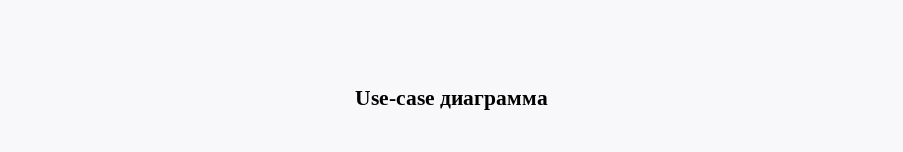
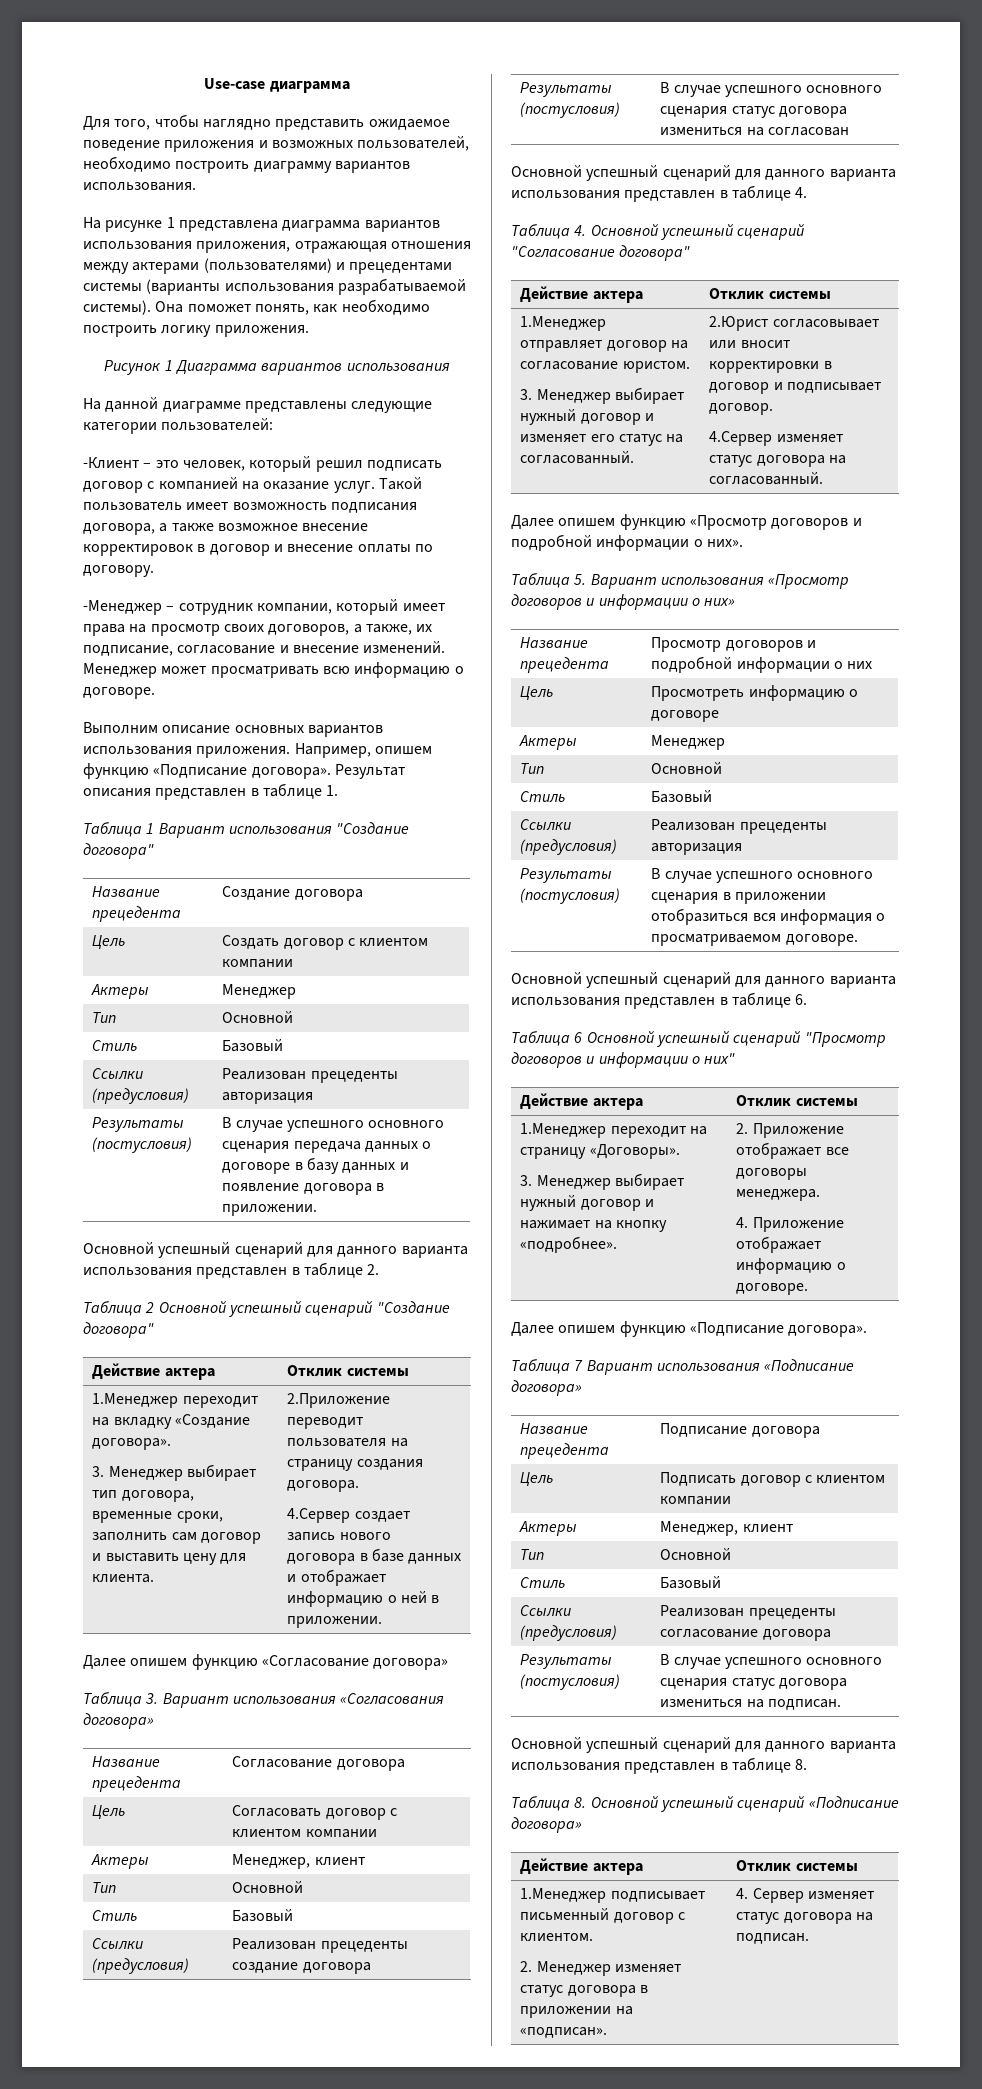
(549, 102) none -> [83,114,450,131] [83,136,470,152] [83,156,410,173] [83,182,196,191] [83,217,440,232] [83,241,471,253] [83,258,453,274] [83,278,466,295] [83,299,430,315] [83,325,309,337] [104,360,450,375] [83,397,433,413] [83,418,274,434] [83,456,442,472] [83,477,422,493] [83,502,417,513] [83,523,369,535] [83,544,433,556] [83,565,154,577] [83,599,445,615] [83,624,433,636] [83,641,446,656] [83,662,464,678] [83,687,155,699] [83,722,383,737] [83,743,432,758] [83,763,405,779] [83,783,339,800] [83,822,410,838] [83,843,154,859] [92,886,161,897] [92,906,182,922] [222,886,363,901] [92,935,126,950] [222,935,429,950] [222,959,294,968] [91,984,150,999] [222,984,297,999] [92,1012,117,1023] [222,1011,294,1023] [92,1040,138,1052] [222,1039,284,1052] [92,1068,144,1080] [92,1088,190,1104] [222,1068,398,1083] [222,1092,314,1104] [92,1117,185,1132] [92,1137,193,1153] [222,1117,445,1132] [222,1141,432,1153] [222,1157,409,1174] [222,1183,384,1195] [222,1204,318,1216] [83,1242,468,1258] [83,1262,380,1279] [83,1301,450,1317] [83,1322,154,1338] [92,1363,215,1380] [287,1365,409,1377] [92,1393,258,1408] [92,1414,250,1429] [92,1438,172,1450] [92,1464,256,1481] [92,1490,194,1502] [92,1511,223,1523] [92,1532,261,1544] [92,1553,247,1565] [92,1574,155,1583] [287,1393,391,1408] [287,1417,364,1429] [287,1438,408,1447] [287,1459,423,1471] [287,1480,360,1492] [287,1508,410,1523] [287,1532,391,1541] [287,1548,462,1565] [287,1569,386,1586] [287,1591,440,1607] [287,1616,383,1628] [83,1654,449,1670] [83,1692,445,1708] [83,1713,154,1729] [92,1756,161,1767] [92,1776,182,1792] [232,1756,405,1771] [92,1805,126,1820] [232,1805,397,1820] [232,1829,377,1838] [91,1854,150,1869] [232,1854,365,1869] [92,1882,117,1893] [232,1881,304,1893] [92,1910,138,1922] [232,1909,294,1922] [92,1938,144,1950] [92,1958,190,1974] [232,1938,408,1953] [232,1962,371,1974] [520,82,613,97] [520,102,621,118] [660,82,883,97] [660,106,847,118] [660,127,849,136] [511,165,896,181] [511,185,808,202] [511,224,805,240] [511,245,691,261] [520,286,643,303] [709,288,831,300] [520,316,607,331] [520,340,688,352] [520,361,690,373] [520,387,684,404] [520,409,654,425] [520,434,684,446] [520,451,635,464] [709,316,879,331] [709,340,790,349] [709,361,832,373] [709,382,881,394] [709,403,774,415] [709,431,843,446] [709,455,846,467] [709,472,824,485] [511,514,862,530] [511,534,743,551] [511,573,850,589] [511,594,736,610] [520,637,589,648] [520,657,610,673] [651,637,816,652] [651,656,873,673] [520,686,554,701] [651,685,858,701] [651,710,720,722] [519,735,578,750] [651,735,726,750] [520,763,545,774] [651,762,723,774] [520,791,566,803] [651,790,713,803] [520,819,572,831] [520,839,618,855] [651,819,827,834] [651,843,743,855] [520,868,613,883] [520,888,621,904] [651,868,874,883] [651,892,826,904] [651,908,886,925] [651,934,858,946] [511,972,896,988] [511,992,808,1009] [511,1031,886,1047] [511,1052,736,1068] [520,1093,643,1110] [736,1095,858,1107] [520,1123,707,1138] [520,1144,680,1159] [520,1173,684,1190] [520,1195,654,1211] [520,1220,667,1232] [520,1236,618,1253] [736,1123,844,1138] [736,1142,849,1159] [736,1168,808,1180] [736,1189,821,1201] [736,1217,844,1232] [736,1236,822,1253] [736,1258,846,1274] [736,1283,809,1295] [511,1321,868,1337] [511,1359,855,1375] [511,1380,582,1396] [520,1423,589,1434] [520,1443,610,1459] [660,1423,820,1438] [520,1472,554,1487] [660,1472,886,1487] [660,1496,732,1505] [519,1521,578,1536] [660,1521,793,1536] [520,1549,545,1560] [660,1548,732,1560] [520,1577,566,1589] [660,1576,722,1589] [520,1605,572,1617] [520,1625,618,1641] [660,1605,836,1620] [660,1629,831,1641] [520,1654,613,1669] [520,1674,621,1690] [660,1654,883,1669] [660,1678,847,1690] [660,1699,841,1710] [511,1737,896,1753] [511,1757,808,1774] [511,1796,899,1812] [511,1817,582,1833] [520,1858,643,1875] [736,1860,858,1872] [520,1888,705,1903] [520,1908,685,1924] [520,1933,594,1942] [520,1961,681,1976] [520,1985,648,1997] [520,2006,633,2018] [520,2027,608,2038] [736,1888,874,1903] [736,1912,873,1924] [736,1933,810,1944] // Для того, чтобы наглядно представить ожидаемое поведение приложения и возможных пользователей, необходимо построить диаграмму вариантов использования. // На рисунке 1 представлена диаграмма вариантов использования приложения, отражающая отношения между актерами (пользователями) и прецедентами системы (варианты использования разрабатываемой системы). Она поможет понять, как необходимо построить логику приложения. // Рисунок 1 Диаграмма вариантов использования // На данной диаграмме представлены следующие категории пользователей: // -Клиент – это человек, который решил подписать договор с компанией на оказание услуг. Такой пользователь имеет возможность подписания договора, а также возможное внесение корректировок в договор и внесение оплаты по договору. // -Менеджер – сотрудник компании, который имеет права на просмотр своих договоров, а также, их подписание, согласование и внесение изменений. Менеджер может просматривать всю информацию о договоре. // Выполним описание основных вариантов использования приложения. Например, опишем функцию «Подписание договора». Результат описания представлен в таблице 1. // Таблица 1 Вариант использования "Создание договора" // Название прецедента | Создание договора // Цель | Создать договор с клиентом компании // Актеры | Менеджер // Тип | Основной // Стиль | Базовый // Ссылки (предусловия) | Реализован прецеденты авторизация // Результаты (постусловия) | В случае успешного основного сценария передача данных о договоре в базу данных и появление договора в приложении. // Основной успешный сценарий для данного варианта использования представлен в таблице 2. // Таблица 2 Основной успешный сценарий "Создание договора" // Действие актера | Отклик системы // 1.Менеджер переходит на вкладку «Создание договора». // 3. Менеджер выбирает тип договора, временные сроки, заполнить сам договор и выставить цену для клиента. | 2.Приложение переводит пользователя на страницу создания договора. // 4.Сервер создает запись нового договора в базе данных и отображает информацию о ней в приложении. // Далее опишем функцию «Согласование договора» // Таблица 3. Вариант использования «Согласования договора» // Название прецедента | Согласование договора // Цель | Согласовать договор с клиентом компании // Актеры | Менеджер, клиент // Тип | Основной // Стиль | Базовый // Ссылки (предусловия) | Реализован прецеденты создание договора // Результаты (постусловия) | В случае успешного основного сценария статус договора измениться на согласован // Основной успешный сценарий для данного варианта использования представлен в таблице 4. // Таблица 4. Основной успешный сценарий "Согласование договора" // Действие актера | Отклик системы // 1.Менеджер отправляет договор на согласование юристом. // 3. Менеджер выбирает нужный договор и изменяет его статус на согласованный. | 2.Юрист согласовывает или вносит корректировки в договор и подписывает договор. // 4.Сервер изменяет статус договора на согласованный. // Далее опишем функцию «Просмотр договоров и подробной информации о них». // Таблица 5. Вариант использования «Просмотр договоров и информации о них» // Название прецедента | Просмотр договоров и подробной информации о них // Цель | Просмотреть информацию о договоре // Актеры | Менеджер // Тип | Основной // Стиль | Базовый // Ссылки (предусловия) | Реализован прецеденты авторизация // Результаты (постусловия) | В случае успешного основного сценария в приложении отобразиться вся информация о просматриваемом договоре. // Основной успешный сценарий для данного варианта использования представлен в таблице 6. // Таблица 6 Основной успешный сценарий "Просмотр договоров и информации о них" // Действие актера | Отклик системы // 1.Менеджер переходит на страницу «Договоры». // 3. Менеджер выбирает нужный договор и нажимает на кнопку «подробнее». | 2. Приложение отображает все договоры менеджера. // 4. Приложение отображает информацию о договоре. // Далее опишем функцию «Подписание договора». // Таблица 7 Вариант использования «Подписание договора» // Название прецедента | Подписание договора // Цель | Подписать договор с клиентом компании // Актеры | Менеджер, клиент // Тип | Основной // Стиль | Базовый // Ссылки (предусловия) | Реализован прецеденты согласование договора // Результаты (постусловия) | В случае успешного основного сценария статус договора измениться на подписан. // Основной успешный сценарий для данного варианта использования представлен в таблице 8. // Таблица 8. Основной успешный сценарий «Подписание договора» // Действие актера | Отклик системы // 1.Менеджер подписывает письменный договор с клиентом. // 2. Менеджер изменяет статус договора в приложении на «подписан». | 4. Сервер изменяет статус договора на подписан.

